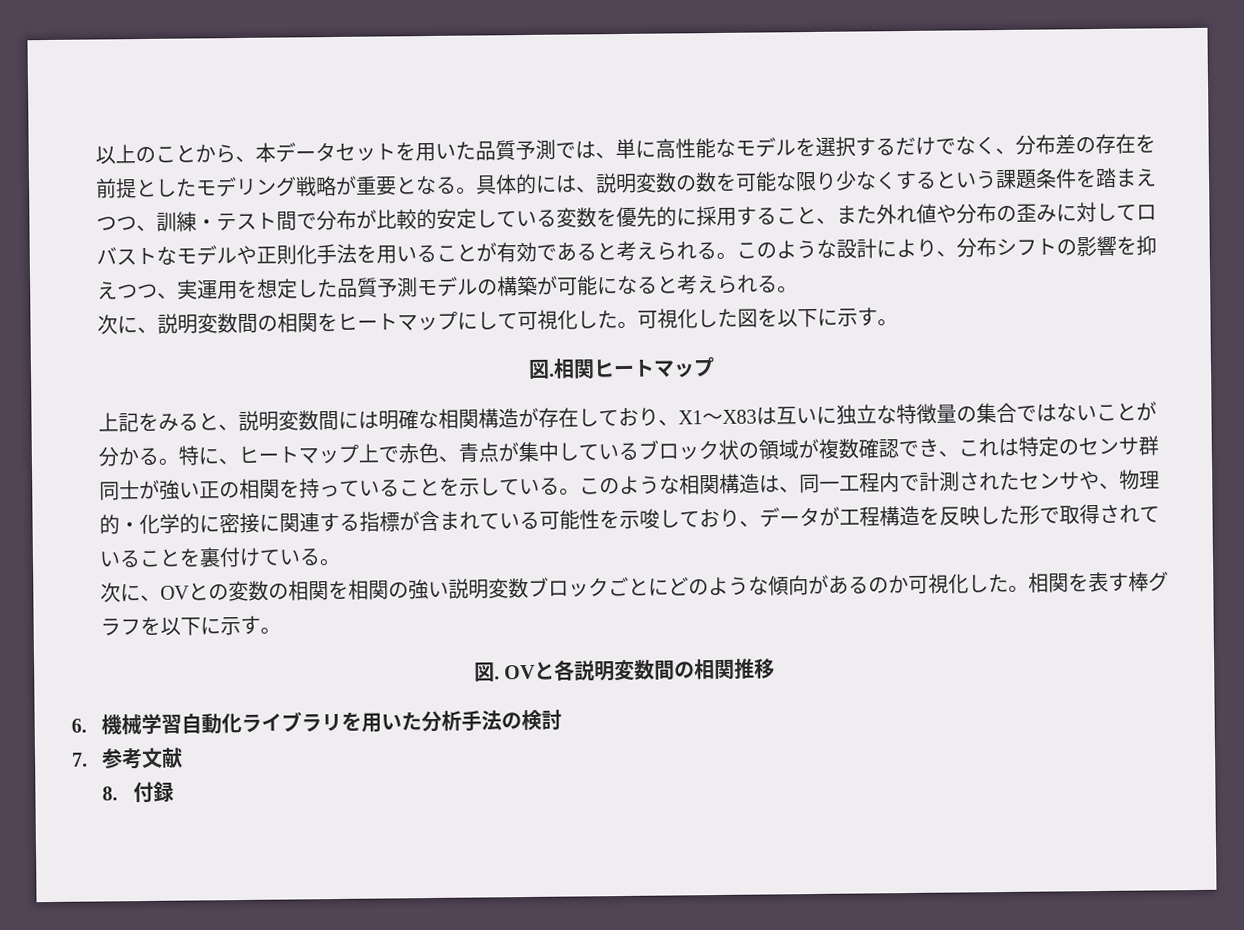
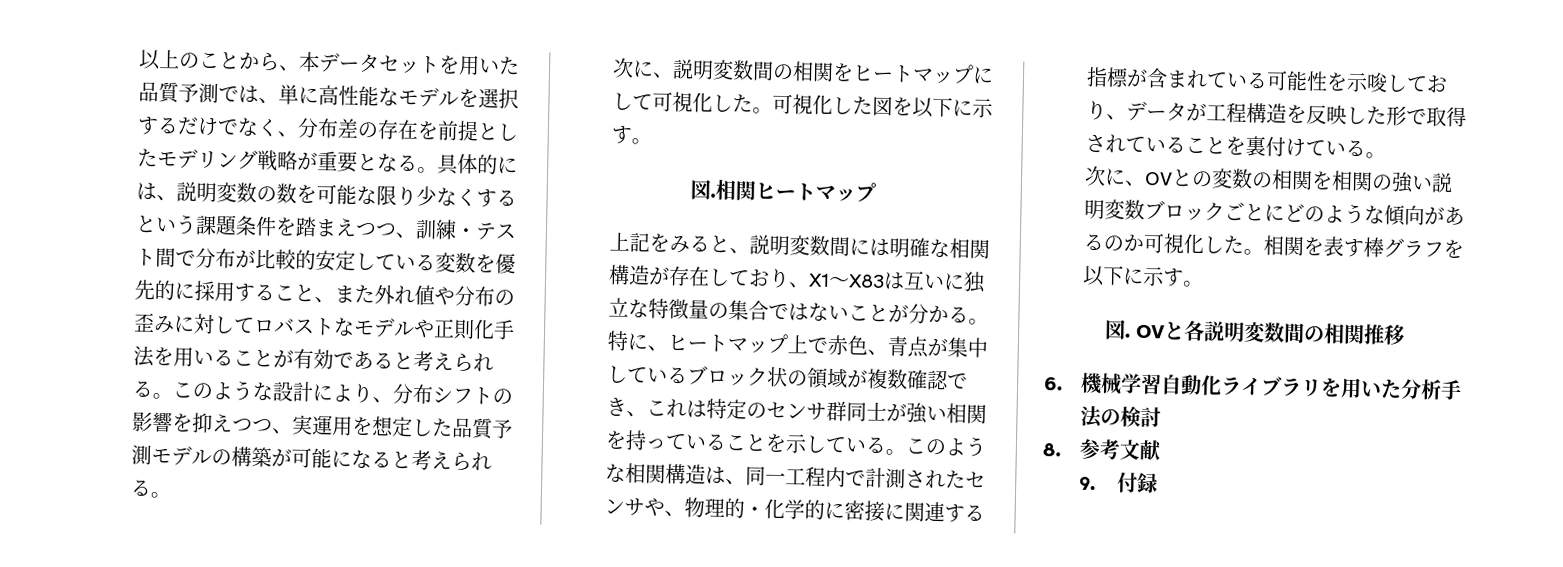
[199,481,241,499] 正の -> (948, 413) none
[71,752,88,767] 7. -> [1042,443,1061,457] 8.
[102,786,119,801] 8. -> [1079,476,1097,491] 9.

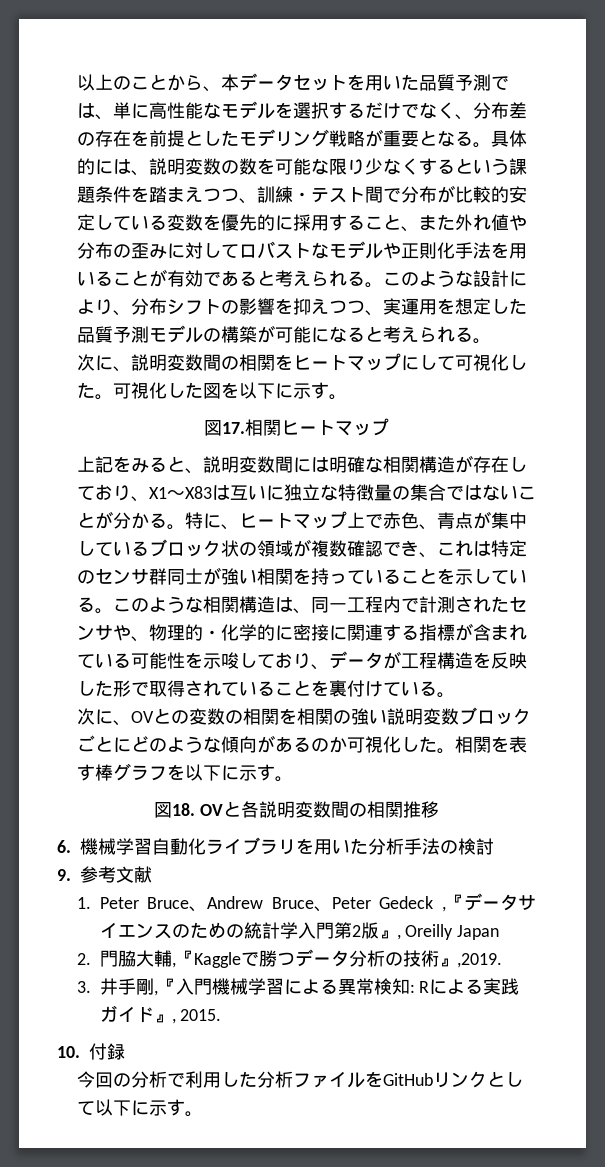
[710,193,716,198] . -> [222,422,245,434] 17.
[1125,333,1131,338] . -> [172,803,196,816] 18.
[1042,443,1061,457] 8. -> [57,869,71,881] 9.
[1079,471,1158,494] 9.付録 -> [76,893,536,912] [99,922,499,940] [76,949,502,968] [76,978,520,996] [99,1005,222,1024] [57,1043,125,1060] [76,1071,523,1088] [76,1099,203,1117] 1. Peter Bruce、Andrew Bruce、Peter Gedeck ,『データサイエンスのための統計学入門第2版』, Oreilly Japan // 2.門脇大輔,『Kaggleで勝つデータ分析の技術』,2019. // 3.井手剛,『入門機械学習による異常検知: Rによる実践ガイド』, 2015. // 10.付録 // 今回の分析で利用した分析ファイルをGitHubリンクとして以下に示す。

